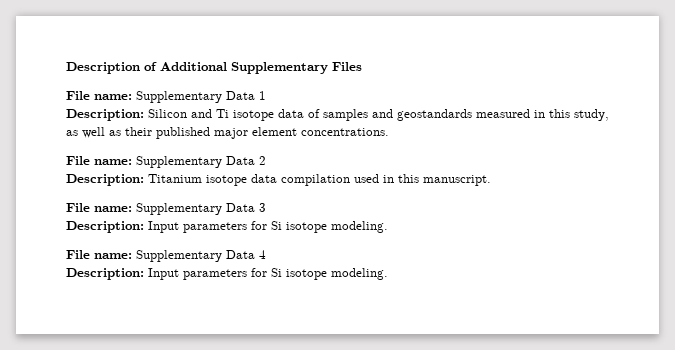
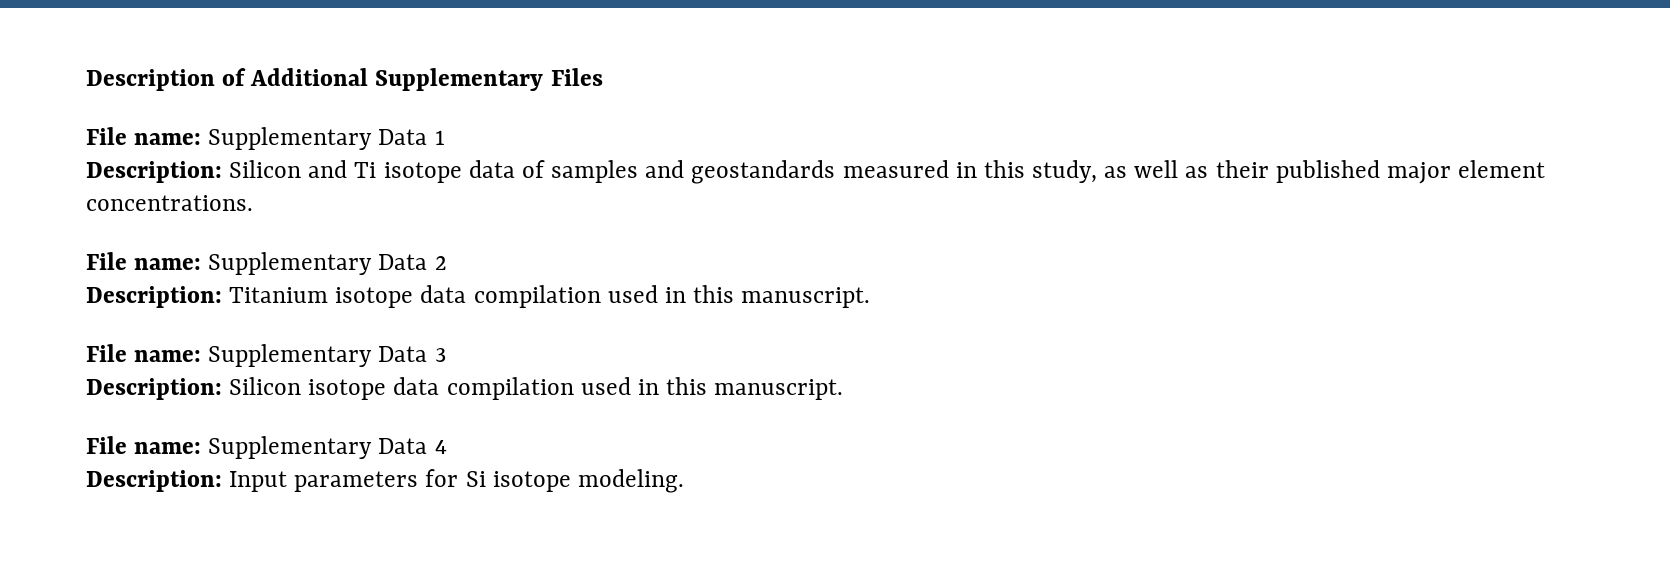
[148,221,388,233] Input parameters for Si isotope modeling. -> [229,377,844,400] Silicon isotope data compilation used in this manuscript.

